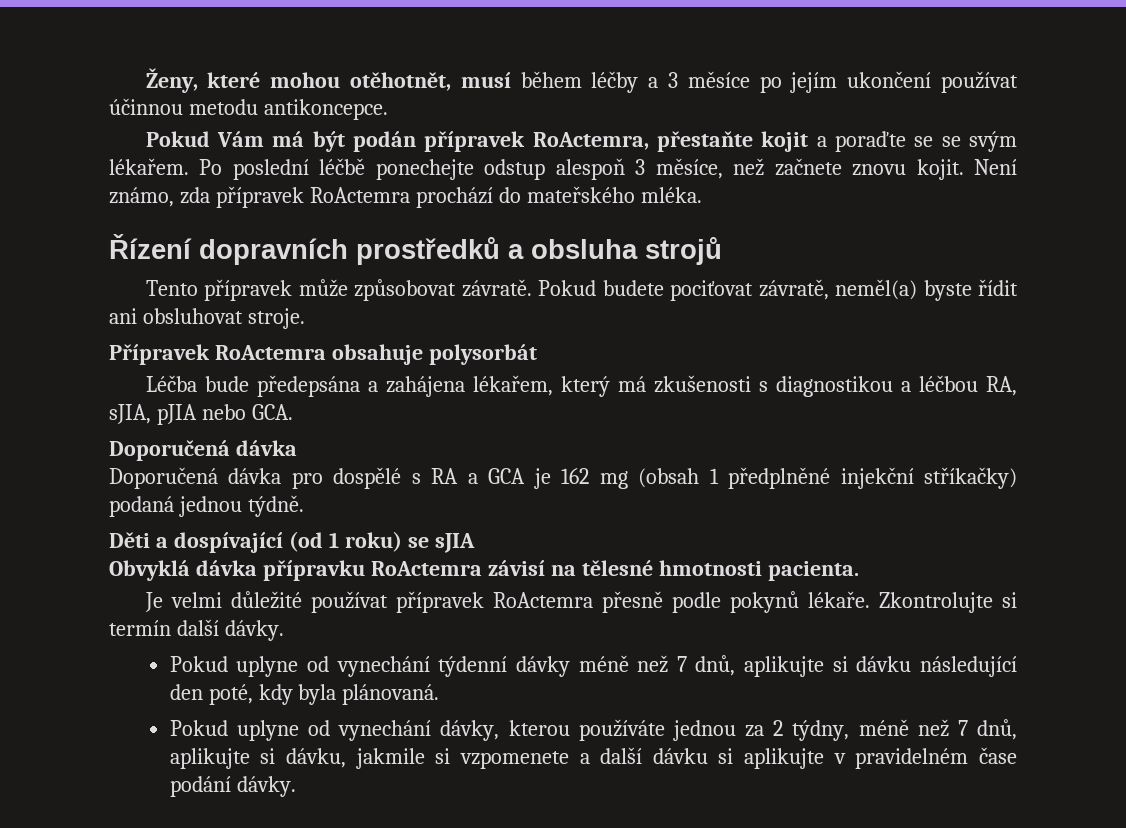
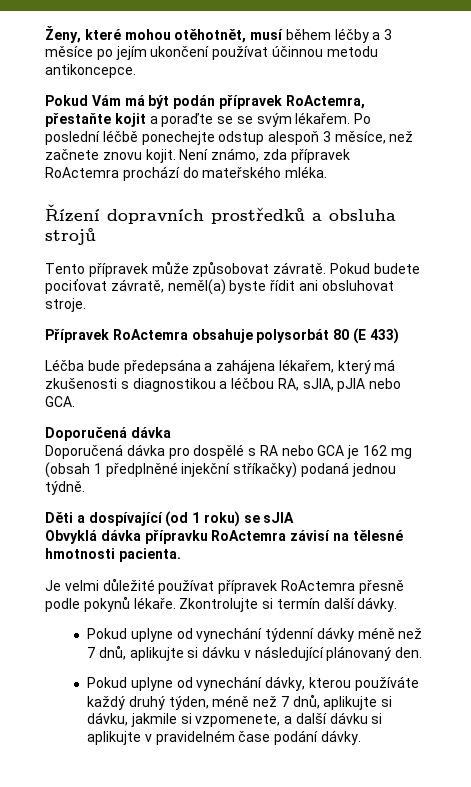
(537, 354) none -> [333,328,399,344] 80 (E 433)
[467,473,478,484] a -> [281,445,314,456] nebo
[920,656,1018,677] [169,684,440,705] následující den poté, kdy byla plánovaná. -> [243,646,423,661] v následující plánovaný den.
[672,720,850,741] jednou za 2 týdny, -> [87,696,209,710] každý druhý týden,
[459,751,569,769] vzpomenete -> [195,714,281,727] vzpomenete,

